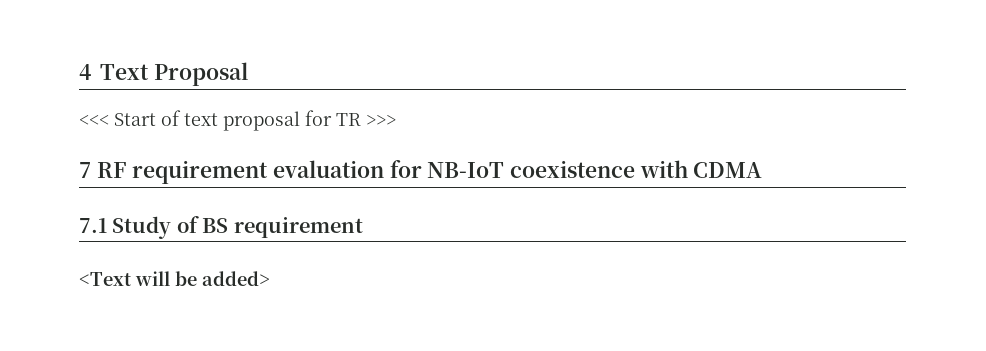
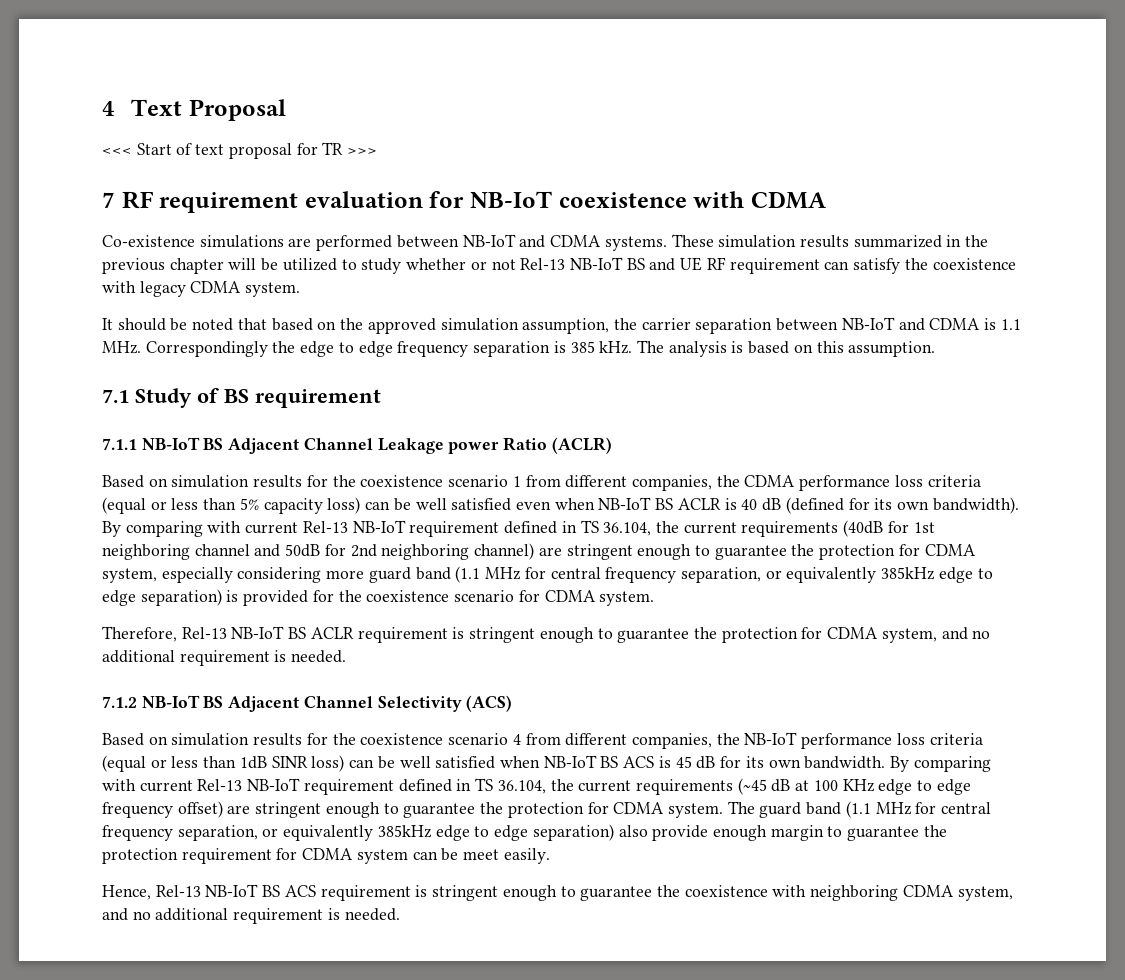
(763, 170) none -> [102,234,989,251] [102,257,1016,274] [102,281,301,297] [102,317,1021,334] [102,340,936,357] // Co-existence simulations are performed between NB-IoT and CDMA systems. These simulation results summarized in the previous chapter will be utilized to study whether or not Rel-13 NB-IoT BS and UE RF requirement can satisfy the coexistence with legacy CDMA system. // It should be noted that based on the approved simulation assumption, the carrier separation between NB-IoT and CDMA is 1.1 MHz. Correspondingly the edge to edge frequency separation is 385 kHz. The analysis is based on this assumption.
[79,271,270,286] <Text will be added> -> [102,437,612,454] [102,475,981,491] [102,497,1019,514] [102,520,935,537] [102,543,976,560] [102,566,993,583] [102,589,655,606] [102,626,991,643] [102,650,347,666] [102,695,513,712] [102,732,983,749] [102,755,991,772] [102,778,971,795] [102,801,992,818] [102,824,947,841] [102,848,550,864] [102,884,1013,901] [102,908,400,924] 7.1.1 NB-IoT BS Adjacent Channel Leakage power Ratio (ACLR) // Based on simulation results for the coexistence scenario 1 from different companies, the CDMA performance loss criteria (equal or less than 5% capacity loss) can be well satisfied even when NB-IoT BS ACLR is 40 dB (defined for its own bandwidth). By comparing with current Rel-13 NB-IoT requirement defined in TS 36.104, the current requirements (40dB for 1st neighboring channel and 50dB for 2nd neighboring channel) are stringent enough to guarantee the protection for CDMA system, especially considering more guard band (1.1 MHz for central frequency separation, or equivalently 385kHz edge to edge separation) is provided for the coexistence scenario for CDMA system. // Therefore, Rel-13 NB-IoT BS ACLR requirement is stringent enough to guarantee the protection for CDMA system, and no additional requirement is needed. // 7.1.2 NB-IoT BS Adjacent Channel Selectivity (ACS) // Based on simulation results for the coexistence scenario 4 from different companies, the NB-IoT performance loss criteria (equal or less than 1dB SINR loss) can be well satisfied when NB-IoT BS ACS is 45 dB for its own bandwidth. By comparing with current Rel-13 NB-IoT requirement defined in TS 36.104, the current requirements (~45 dB at 100 KHz edge to edge frequency offset) are stringent enough to guarantee the protection for CDMA system. The guard band (1.1 MHz for central frequency separation, or equivalently 385kHz edge to edge separation) also provide enough margin to guarantee the protection requirement for CDMA system can be meet easily. // Hence, Rel-13 NB-IoT BS ACS requirement is stringent enough to guarantee the coexistence with neighboring CDMA system, and no additional requirement is needed.

